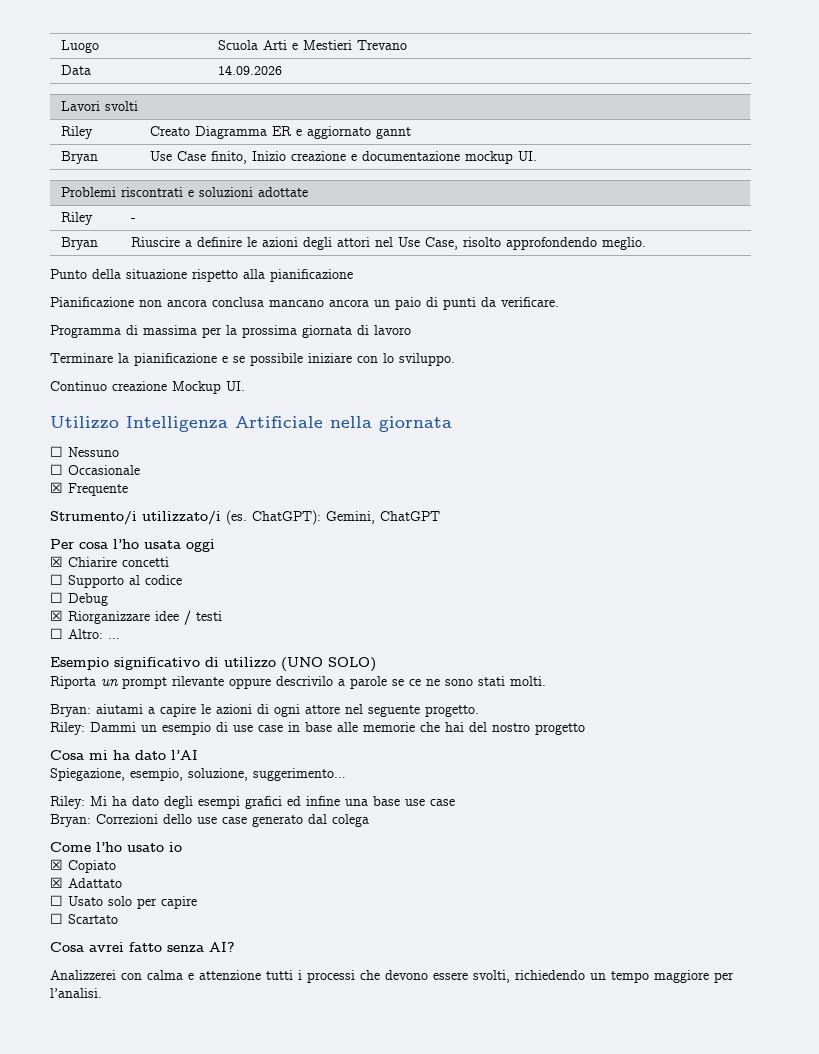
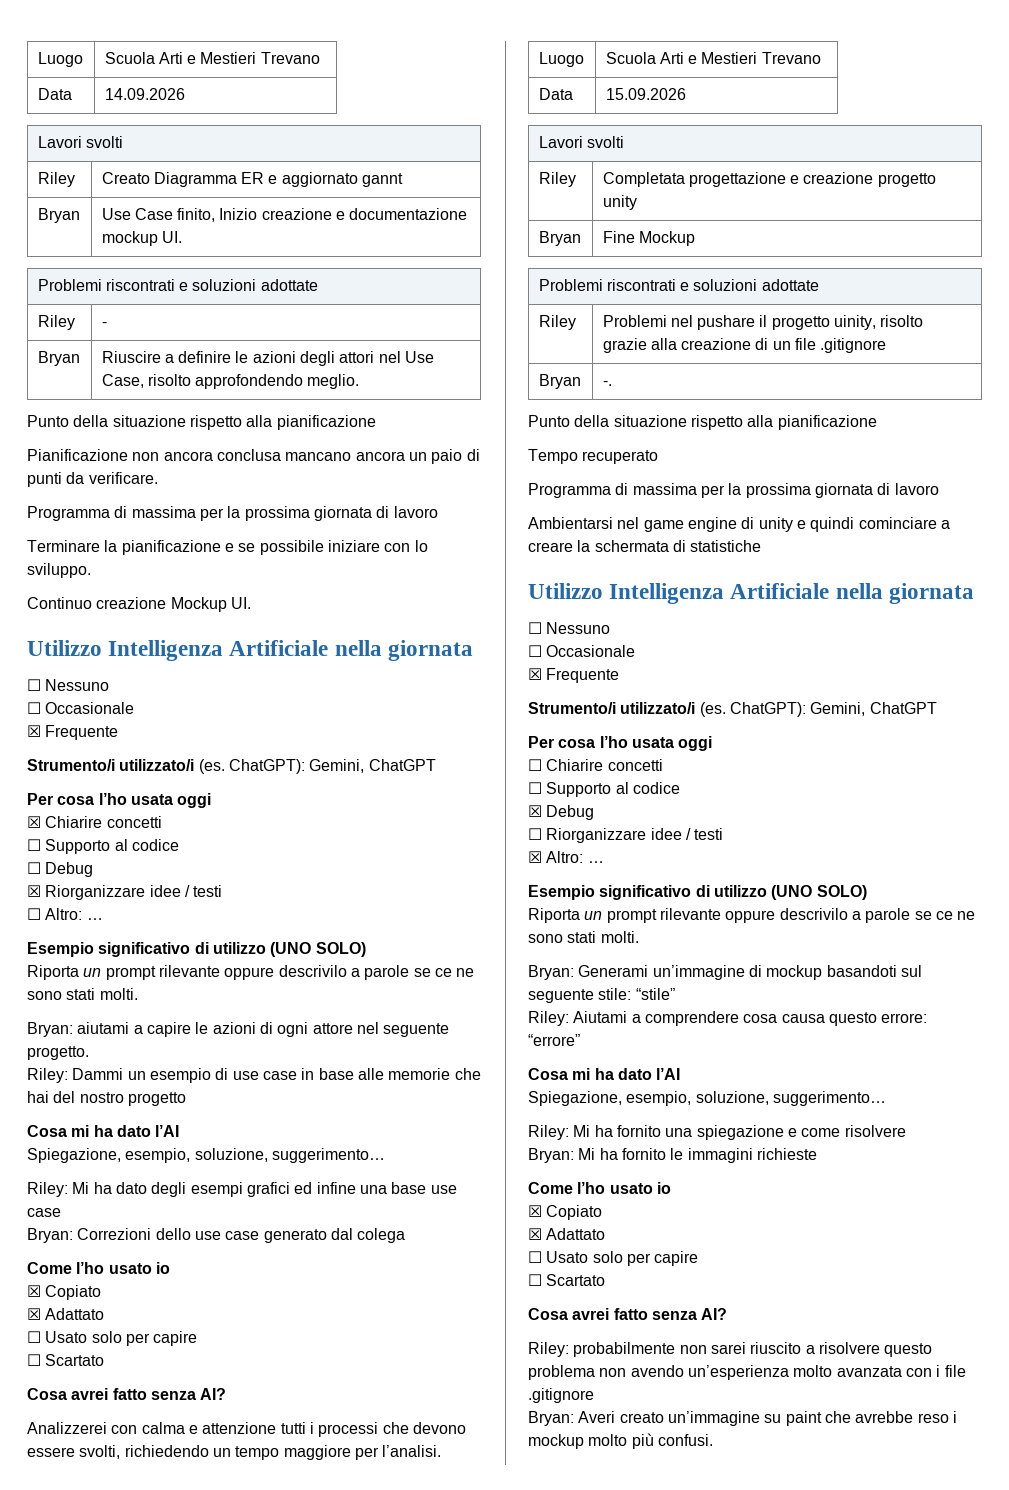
(102, 993) none -> [538,52,584,67] [605,52,821,64] [538,88,573,100] [605,88,686,100] [538,136,624,148] [538,172,576,187] [602,172,936,187] [602,195,637,210] [538,231,581,246] [602,231,695,246] [538,279,819,291] [538,315,576,330] [602,315,924,330] [602,338,887,353] [538,374,581,389] [602,381,612,386] [528,415,877,430] [528,449,659,464] [528,483,939,498] [528,517,950,532] [528,540,762,552] [528,583,974,604] [528,622,611,634] [528,645,636,657] [528,668,620,683] [528,702,937,717] [528,736,713,751] [528,759,663,771] [528,782,680,797] [528,805,595,820] [528,828,724,843] [528,851,604,863] [528,885,867,900] [528,908,976,923] [528,931,639,943] [528,965,922,980] [528,988,675,1003] [528,1011,928,1026] [528,1034,580,1046] [528,1068,681,1080] [528,1091,886,1106] [528,1125,906,1140] [528,1148,817,1163] [528,1182,671,1194] [528,1205,603,1220] [528,1228,606,1240] [528,1251,699,1266] [528,1274,606,1286] [528,1308,728,1320] [528,1342,933,1357] [528,1365,966,1380] [528,1388,594,1403] [528,1411,957,1426] [528,1433,713,1449] // Luogo | Scuola Arti e Mestieri Trevano // Data | 15.09.2026 // Lavori svolti // Riley | Completata progettazione e creazione progetto unity // Bryan | Fine Mockup // Problemi riscontrati e soluzioni adottate // Riley | Problemi nel pushare il progetto uinity, risolto grazie alla creazione di un file .gitignore // Bryan | -. // Punto della situazione rispetto alla pianificazione // Tempo recuperato // Programma di massima per la prossima giornata di lavoro // Ambientarsi nel game engine di unity e quindi cominciare a creare la schermata di statistiche // Utilizzo Intelligenza Artificiale nella giornata // ☐ Nessuno // ☐ Occasionale // ☒ Frequente // Strumento/i utilizzato/i (es. ChatGPT): Gemini, ChatGPT // Per cosa l’ho usata oggi // ☐ Chiarire concetti // ☐ Supporto al codice // ☒ Debug // ☐ Riorganizzare idee / testi // ☒ Altro: … // Esempio significativo di utilizzo (UNO SOLO) // Riporta un prompt rilevante oppure descrivilo a parole se ce ne sono stati molti. // Bryan: Generami un’immagine di mockup basandoti sul seguente stile: “stile” // Riley: Aiutami a comprendere cosa causa questo errore: “errore” // Cosa mi ha dato l’AI // Spiegazione, esempio, soluzione, suggerimento… // Riley: Mi ha fornito una spiegazione e come risolvere // Bryan: Mi ha fornito le immagini richieste // Come l’ho usato io // ☒ Copiato // ☒ Adattato // ☐ Usato solo per capire // ☐ Scartato // Cosa avrei fatto senza AI? // Riley: probabilmente non sarei riuscito a risolvere questo problema non avendo un’esperienza molto avanzata con i file .gitignore // Bryan: Averi creato un’immagine su paint che avrebbe reso i mockup molto più confusi.

